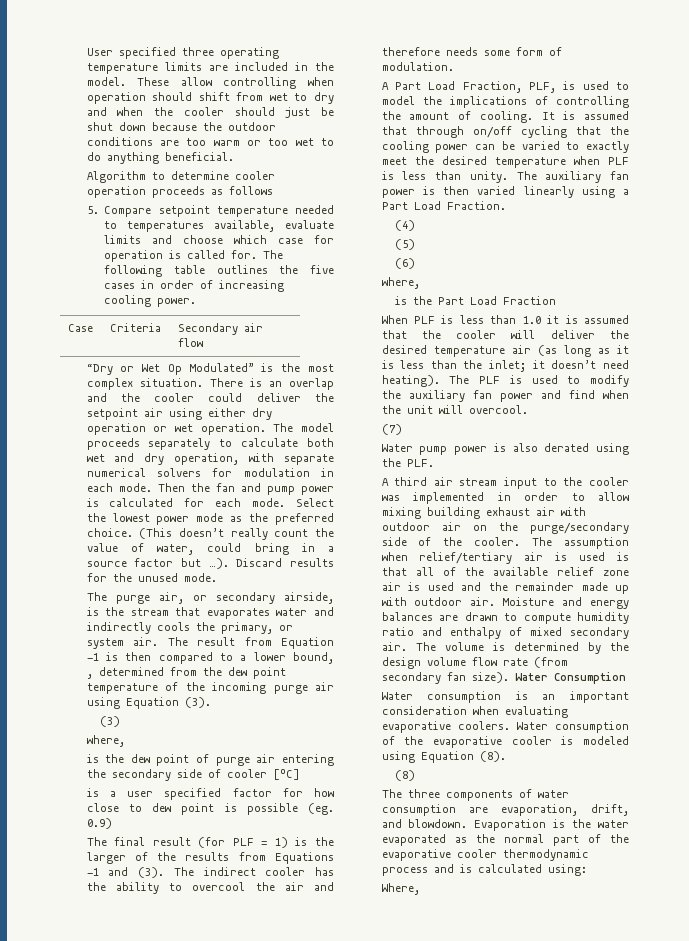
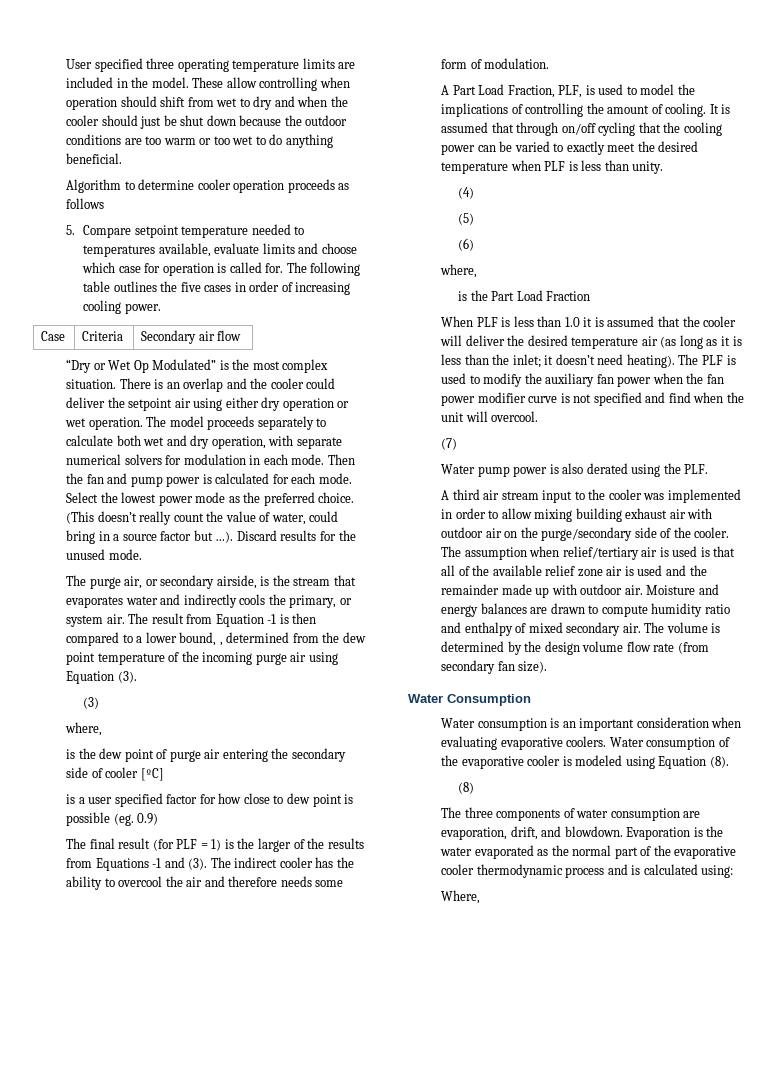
[516,171,629,183] [381,186,629,198] [381,201,506,210] The auxiliary fan power is then varied linearly using a Part Load Fraction. -> (664, 167) none
(533, 397) none -> [652,373,725,384] [441,392,642,406] when the fan power modifier curve is not specified
(509, 677) none -> (548, 667) //

